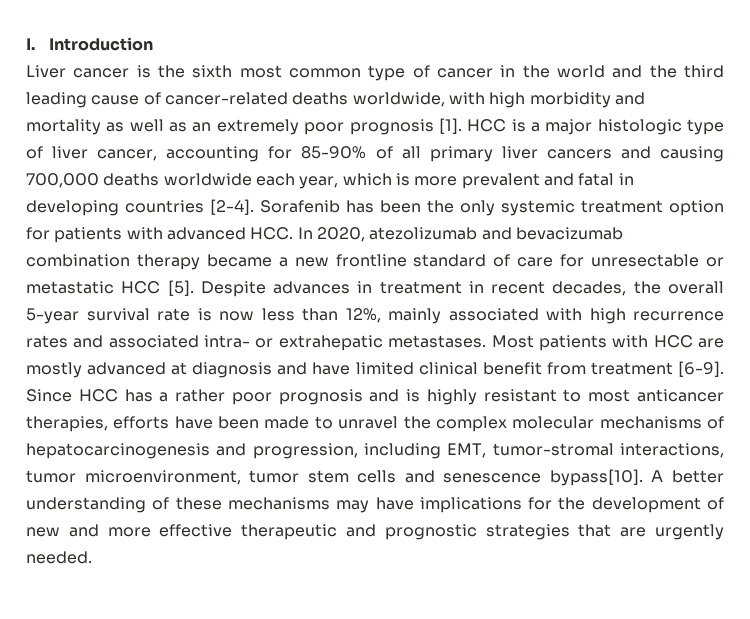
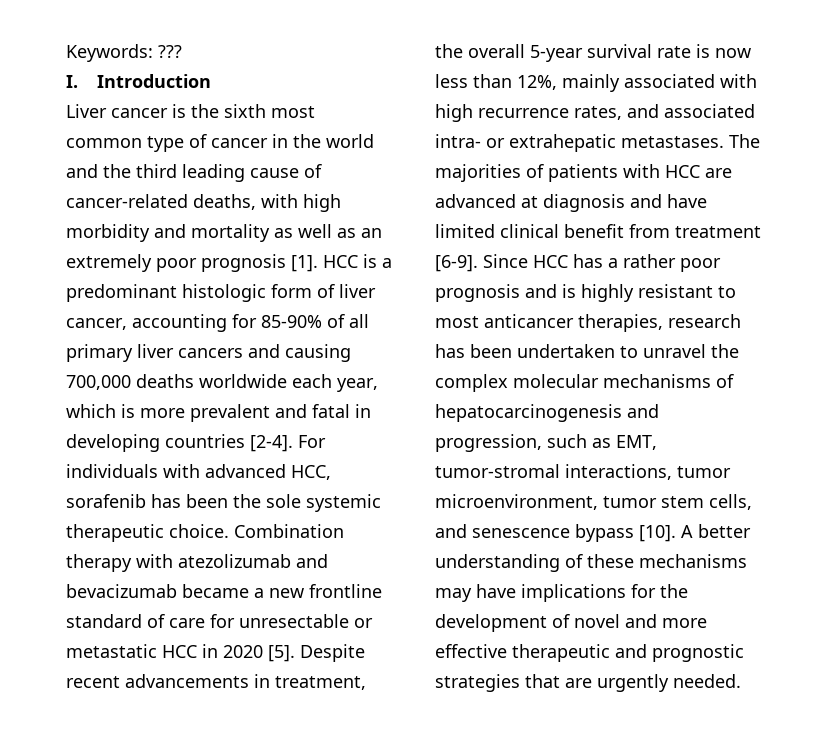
(26, 44) none -> [66,44,182,62] Keywords: ??? //
[292,92,445,107] deaths worldwide, -> [193,194,256,210] deaths,
[545,119,724,135] major histologic type -> [66,284,312,302] predominant histologic form
[260,200,724,216] [26,227,365,243] Sorafenib has been the only systemic treatment option for patients with advanced HCC. In 2020, -> [298,435,326,448] [66,464,331,480] [66,494,381,512] [66,524,344,542] [66,554,173,572] For individuals with advanced HCC, sorafenib has been the sole systemic therapeutic choice. Combination therapy with
[26,254,200,270] combination therapy -> (177, 591) none
[167,280,627,297] [5]. Despite advances in treatment in recent decades, -> [202,644,365,662] [66,674,366,690] in 2020 [5]. Despite recent advancements in treatment,
[26,335,68,348] rates -> [574,106,622,120] rates,
[491,335,534,348] Most -> [729,134,760,148] [435,164,544,182] The majorities of
[26,362,82,378] mostly -> (732, 173) none
[113,416,310,429] efforts have been made -> [668,314,741,328] [435,344,615,358] research has been undertaken
[364,443,441,459] including -> [547,434,611,448] such as
[357,470,397,483] cells -> [709,494,752,510] cells,
[549,469,643,486] bypass[10]. -> [575,524,676,542] bypass [10].
[26,527,60,537] new -> [574,614,620,628] novel

